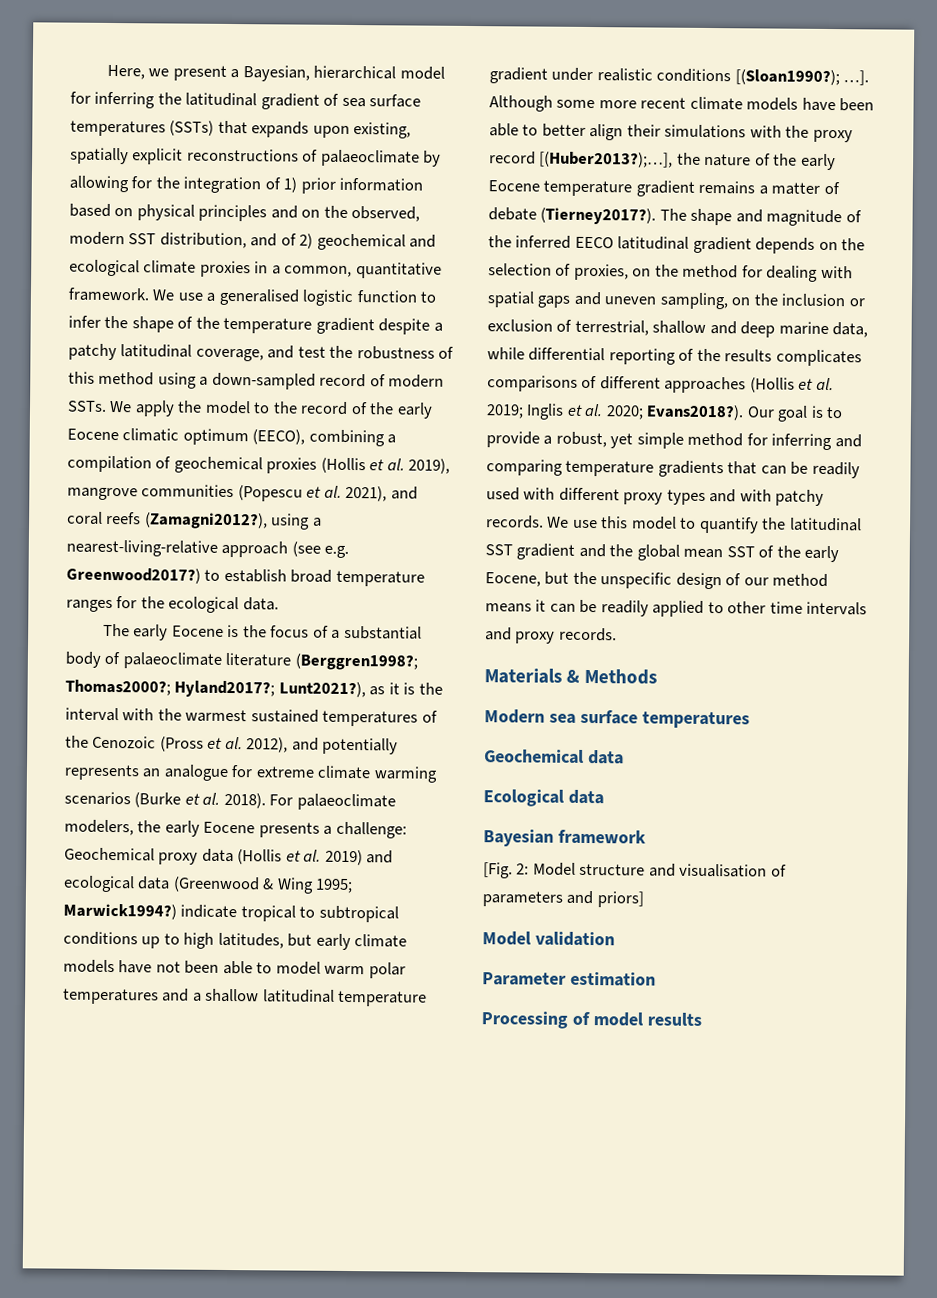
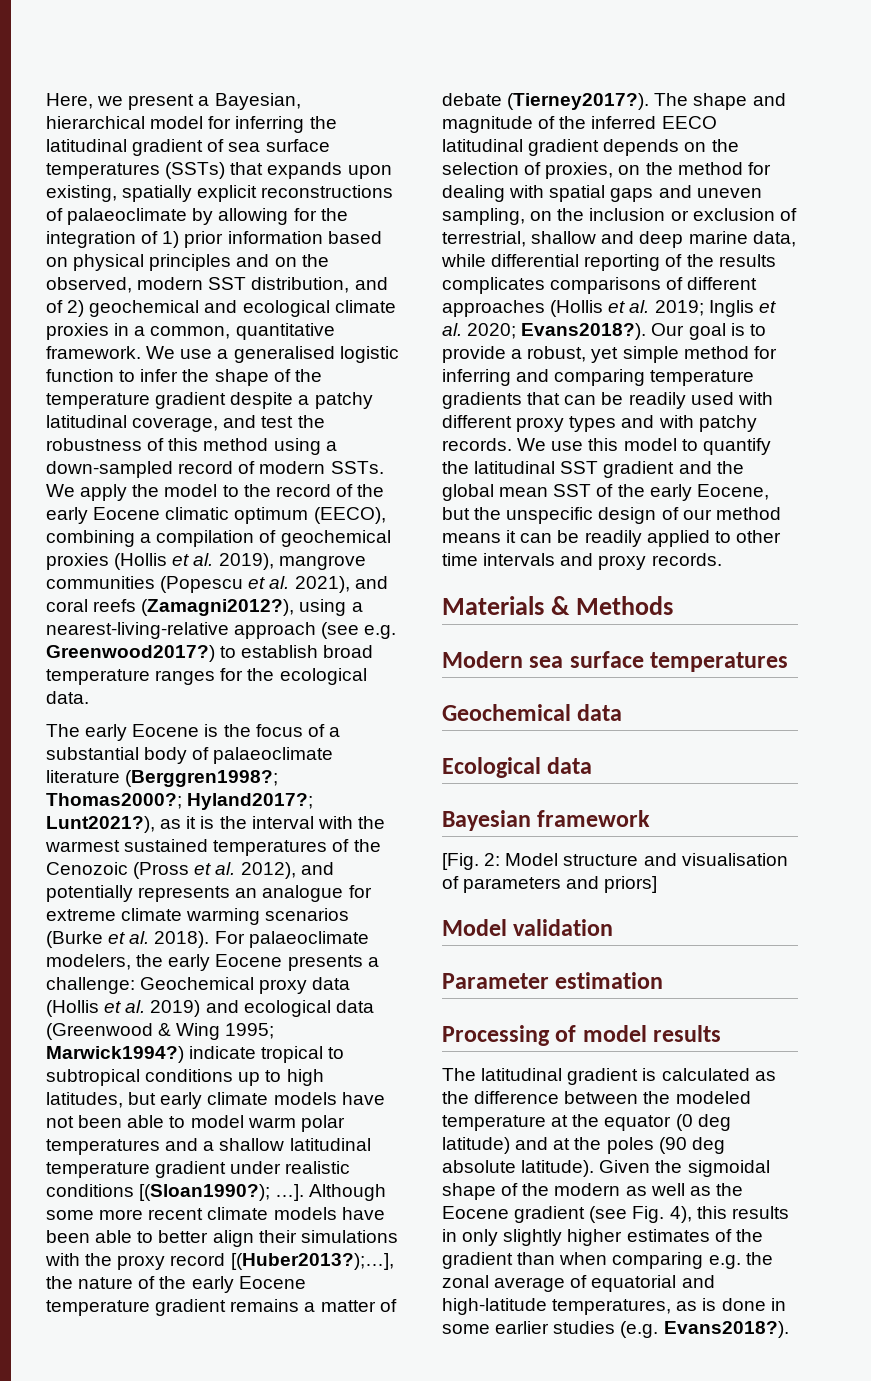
(702, 1019) none -> [442,1068,776,1085] [442,1091,751,1104] [442,1114,731,1131] [442,1137,725,1154] [442,1160,770,1177] [442,1183,743,1200] [442,1206,789,1223] [442,1229,763,1246] [442,1252,773,1269] [442,1275,715,1292] [442,1298,786,1315] [442,1321,789,1338] // The latitudinal gradient is calculated as the difference between the modeled temperature at the equator (0 deg latitude) and at the poles (90 deg absolute latitude). Given the sigmoidal shape of the modern as well as the Eocene gradient (see Fig. 4), this results in only slightly higher estimates of the gradient than when comparing e.g. the zonal average of equatorial and high-latitude temperatures, as is done in some earlier studies (e.g. Evans2018?).

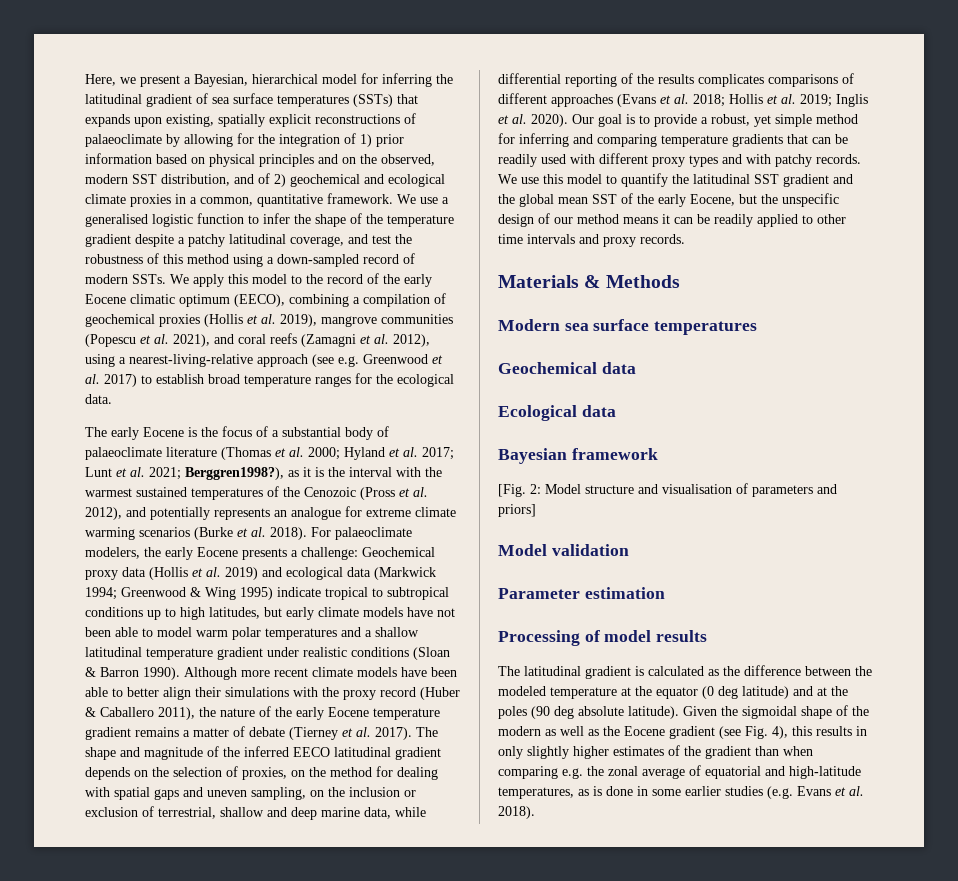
[132,484,160,497] the -> [228,274,248,284] this
[141,599,295,616] (Zamagni2012?), -> [301,334,430,347] (Zamagni et al. 2012),
[46,645,215,662] Greenwood2017?) -> [363,354,443,364] [85,374,137,387] Greenwood et al. 2017)
[125,770,279,787] [46,793,314,810] [46,816,155,833] (Berggren1998?; Thomas2000?; Hyland2017?; Lunt2021?), -> [221,447,454,460] [85,467,284,480] (Thomas et al. 2000; Hyland et al. 2017; Lunt et al. 2021; Berggren1998?),
[46,1023,275,1040] [46,1046,184,1063] (Greenwood & Wing 1995; Marwick1994?) -> [374,567,436,580] [85,587,273,600] (Markwick 1994; Greenwood & Wing 1995)
[139,1184,387,1201] [46,1210,94,1220] [(Sloan1990?); …]. Although some -> [413,647,450,660] [85,667,237,680] (Sloan & Barron 1990). Although
[230,1253,394,1270] [(Huber2013?);…], -> [420,687,460,700] [85,707,195,720] (Huber & Caballero 2011),
[507,93,650,110] (Tierney2017?). -> [289,727,412,740] (Tierney et al. 2017).
[550,300,604,317] (Hollis -> [617,94,763,107] (Evans et al. 2018; Hollis
[467,323,647,340] 2020; Evans2018?). -> [531,114,568,127] 2020).
[663,1321,789,1338] Evans2018?). -> [797,786,864,796] [498,806,535,819] Evans et al. 2018).

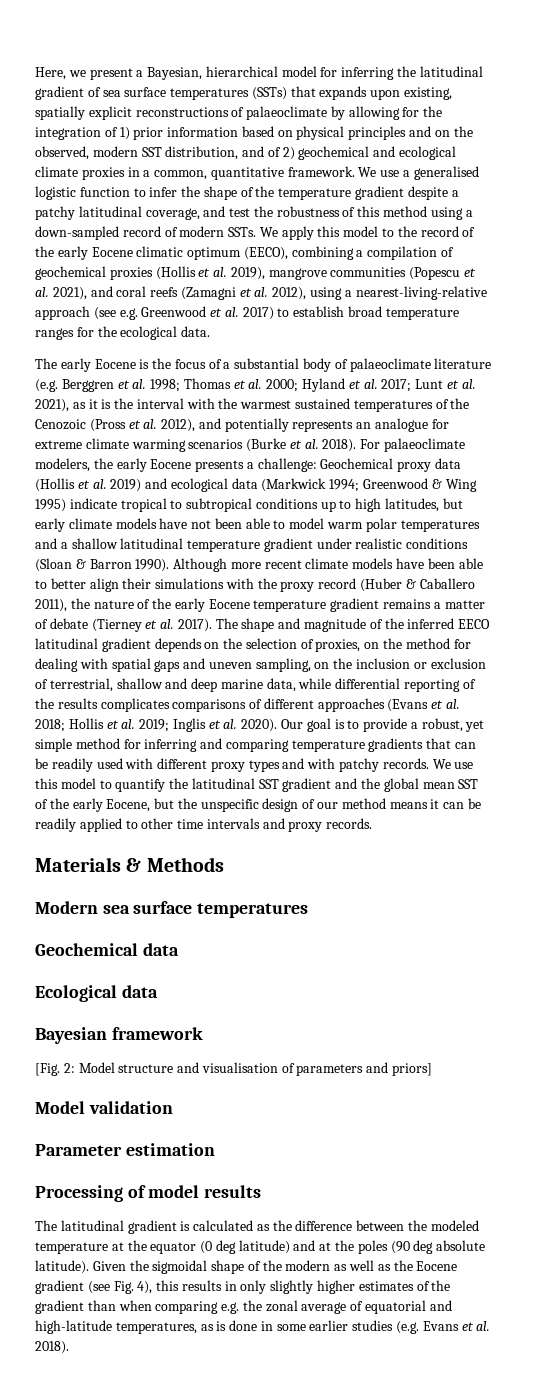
[221,447,271,460] (Thomas -> [35,378,231,392] (e.g. Berggren et al. 1998; Thomas
[149,467,284,480] 2021; Berggren1998?), -> [35,399,69,412] 2021),

